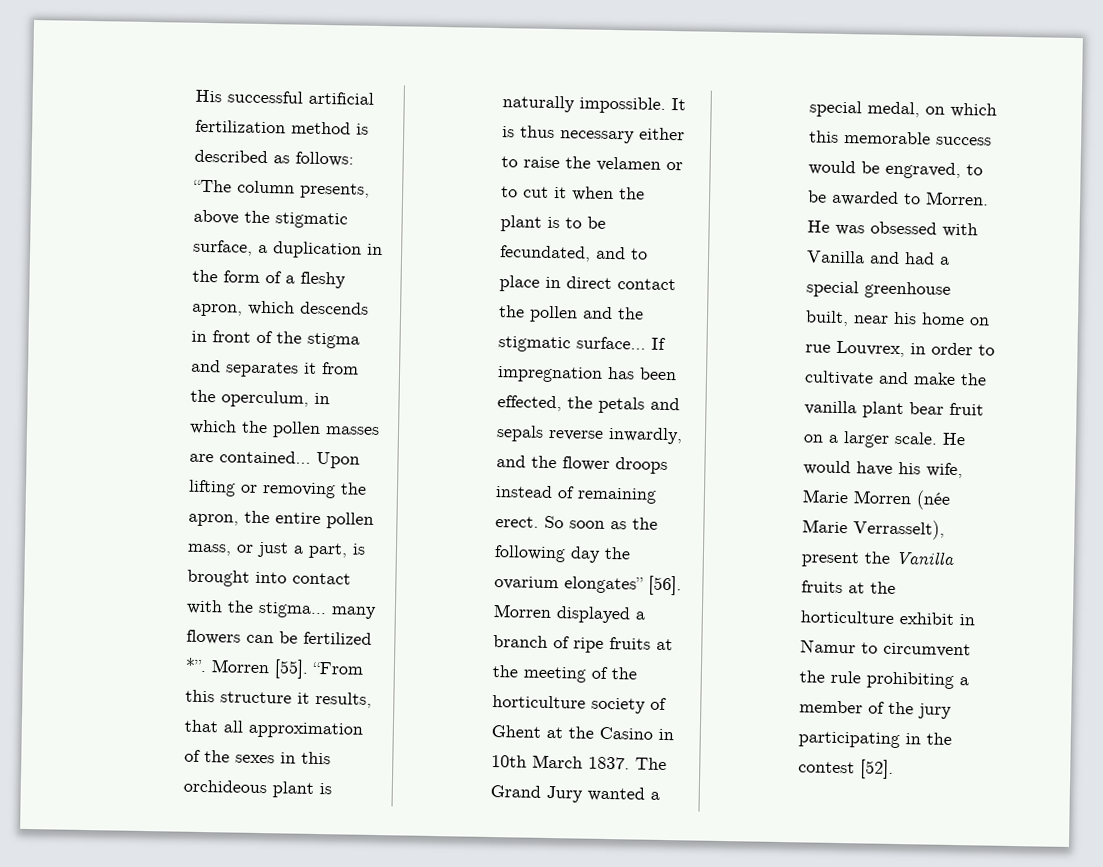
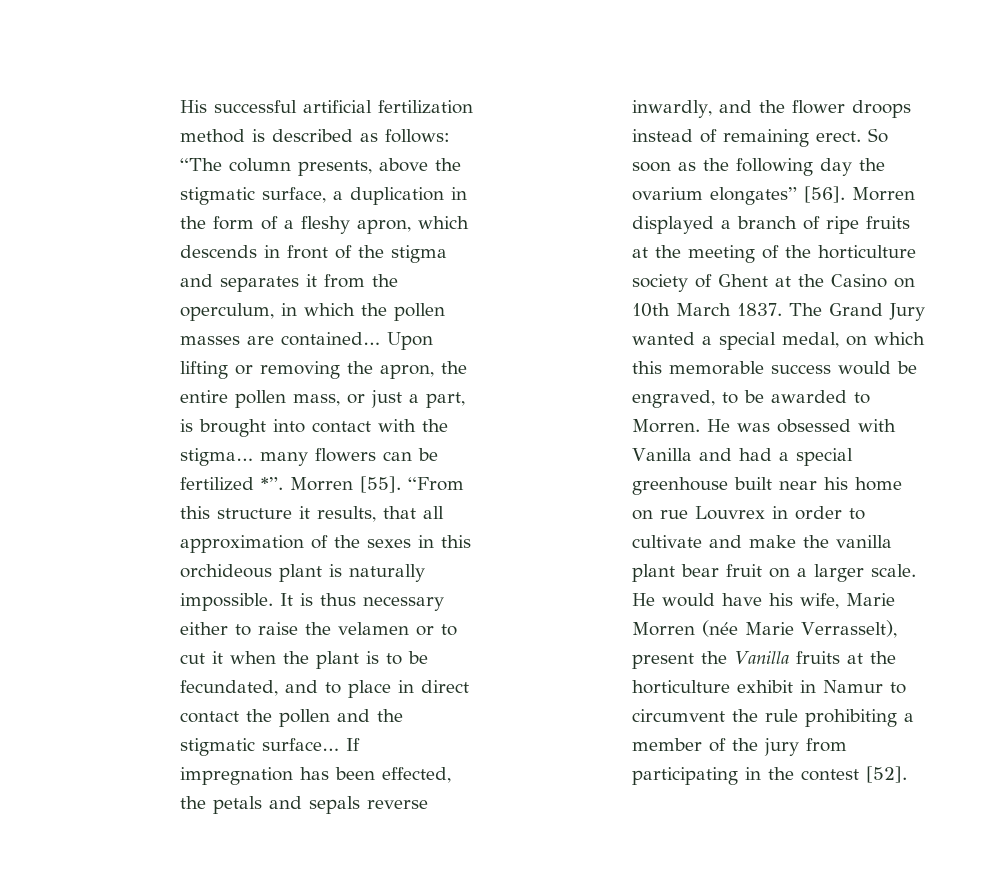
[658,728,675,741] in -> [894,278,916,288] on
[805,310,850,327] built, -> [734,477,773,490] built
[836,340,906,358] Louvrex, -> [695,506,766,520] Louvrex
(953, 711) none -> [806,738,848,752] from

